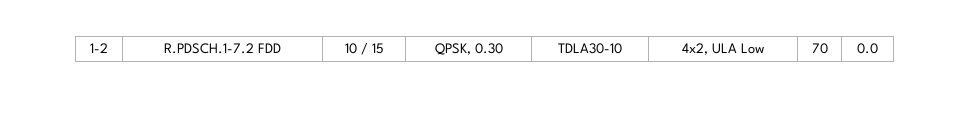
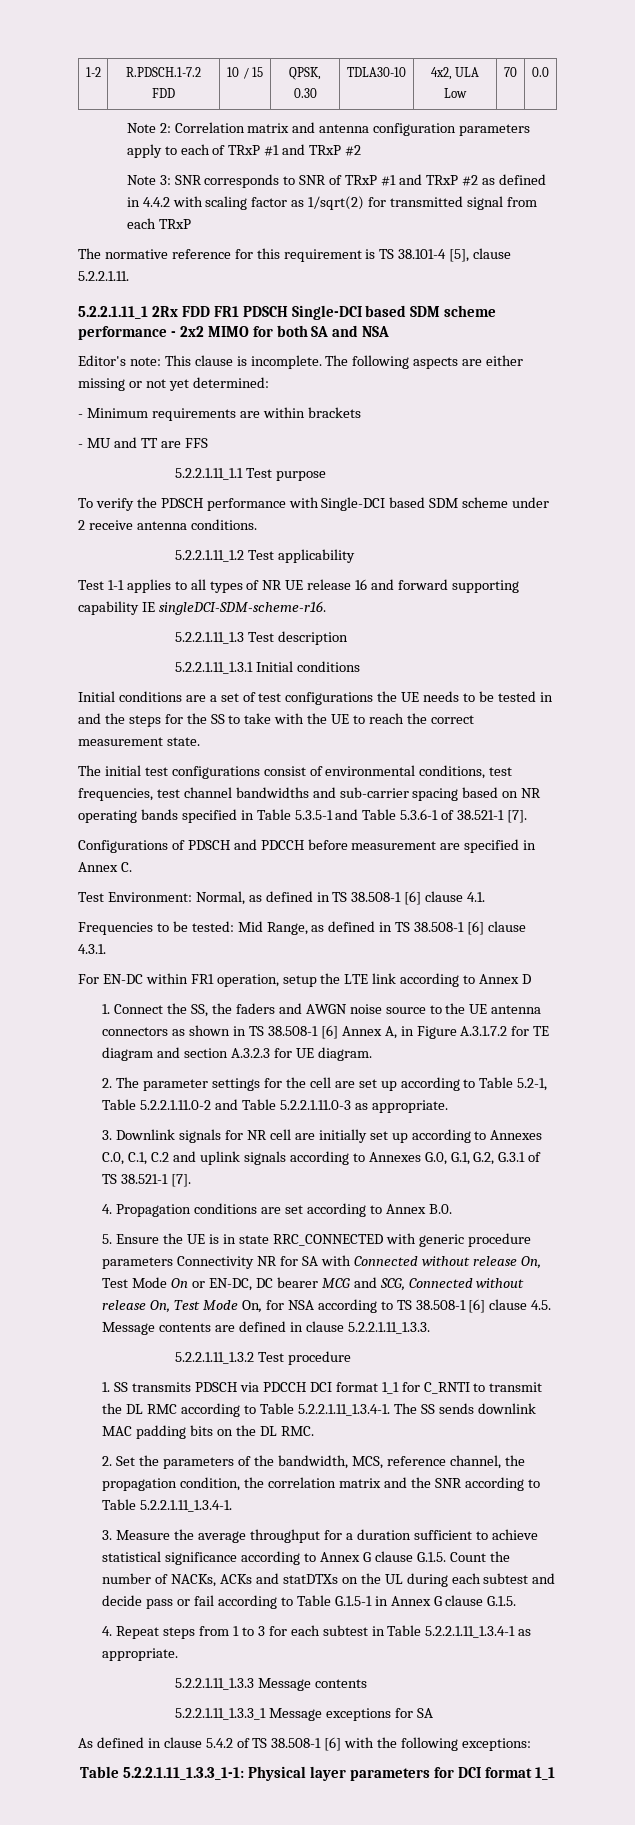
(878, 48) none -> [126,122,531,136] [126,144,362,158] [126,174,546,188] [126,196,537,210] [126,218,191,229] [78,248,512,262] [78,271,129,281] [78,305,497,320] [78,325,390,340] [78,355,524,369] [78,377,269,391] [78,407,361,421] [78,437,208,448] [175,468,327,481] [78,497,550,511] [78,519,257,530] [175,549,356,563] [78,579,519,593] [78,601,326,615] [175,631,349,645] [175,661,361,674] [78,691,553,705] [78,713,474,727] [78,737,200,746] [78,765,513,779] [78,787,542,801] [78,809,528,823] [78,839,537,853] [78,862,132,872] [78,891,486,905] [78,921,526,935] [78,944,106,954] [78,973,531,987] [102,1003,542,1017] [102,1025,550,1039] [102,1047,372,1061] [102,1077,548,1091] [102,1099,448,1113] [102,1129,543,1143] [102,1151,542,1165] [102,1174,192,1187] [102,1203,452,1217] [102,1233,531,1247] [102,1255,541,1269] [102,1277,525,1291] [102,1299,552,1313] [102,1321,430,1335] [175,1351,352,1365] [102,1382,543,1394] [102,1403,536,1417] [102,1425,314,1439] [102,1455,525,1469] [102,1477,540,1491] [102,1499,233,1512] [102,1529,538,1543] [102,1551,510,1565] [102,1573,556,1587] [102,1595,517,1609] [102,1625,532,1639] [102,1648,179,1661] [175,1678,368,1691] [175,1708,434,1721] [78,1737,531,1751] [80,1766,555,1781] // Note 2: Correlation matrix and antenna configuration parameters apply to each of TRxP #1 and TRxP #2 // Note 3: SNR corresponds to SNR of TRxP #1 and TRxP #2 as defined in 4.4.2 with scaling factor as 1/sqrt(2) for transmitted signal from each TRxP // The normative reference for this requirement is TS 38.101-4 [5], clause 5.2.2.1.11. // 5.2.2.1.11_1 2Rx FDD FR1 PDSCH Single-DCI based SDM scheme performance - 2x2 MIMO for both SA and NSA // Editor's note: This clause is incomplete. The following aspects are either missing or not yet determined: // - Minimum requirements are within brackets // - MU and TT are FFS // 5.2.2.1.11_1.1 Test purpose // To verify the PDSCH performance with Single-DCI based SDM scheme under 2 receive antenna conditions. // 5.2.2.1.11_1.2 Test applicability // Test 1-1 applies to all types of NR UE release 16 and forward supporting capability IE singleDCI-SDM-scheme-r16. // 5.2.2.1.11_1.3 Test description // 5.2.2.1.11_1.3.1 Initial conditions // Initial conditions are a set of test configurations the UE needs to be tested in and the steps for the SS to take with the UE to reach the correct measurement state. // The initial test configurations consist of environmental conditions, test frequencies, test channel bandwidths and sub-carrier spacing based on NR operating bands specified in Table 5.3.5-1 and Table 5.3.6-1 of 38.521-1 [7]. // Configurations of PDSCH and PDCCH before measurement are specified in Annex C. // Test Environment: Normal, as defined in TS 38.508-1 [6] clause 4.1. // Frequencies to be tested: Mid Range, as defined in TS 38.508-1 [6] clause 4.3.1. // For EN-DC within FR1 operation, setup the LTE link according to Annex D // 1. Connect the SS, the faders and AWGN noise source to the UE antenna connectors as shown in TS 38.508-1 [6] Annex A, in Figure A.3.1.7.2 for TE diagram and section A.3.2.3 for UE diagram. // 2. The parameter settings for the cell are set up according to Table 5.2-1, Table 5.2.2.1.11.0-2 and Table 5.2.2.1.11.0-3 as appropriate. // 3. Downlink signals for NR cell are initially set up according to Annexes C.0, C.1, C.2 and uplink signals according to Annexes G.0, G.1, G.2, G.3.1 of TS 38.521-1 [7]. // 4. Propagation conditions are set according to Annex B.0. // 5. Ensure the UE is in state RRC_CONNECTED with generic procedure parameters Connectivity NR for SA with Connected without release On, Test Mode On or EN-DC, DC bearer MCG and SCG, Connected without release On, Test Mode On, for NSA according to TS 38.508-1 [6] clause 4.5. Message contents are defined in clause 5.2.2.1.11_1.3.3. // 5.2.2.1.11_1.3.2 Test procedure // 1. SS transmits PDSCH via PDCCH DCI format 1_1 for C_RNTI to transmit the DL RMC according to Table 5.2.2.1.11_1.3.4-1. The SS sends downlink MAC padding bits on the DL RMC. // 2. Set the parameters of the bandwidth, MCS, reference channel, the propagation condition, the correlation matrix and the SNR according to Table 5.2.2.1.11_1.3.4-1. // 3. Measure the average throughput for a duration sufficient to achieve statistical significance according to Annex G clause G.1.5. Count the number of NACKs, ACKs and statDTXs on the UL during each subtest and decide pass or fail according to Table G.1.5-1 in Annex G clause G.1.5. // 4. Repeat steps from 1 to 3 for each subtest in Table 5.2.2.1.11_1.3.4-1 as appropriate. // 5.2.2.1.11_1.3.3 Message contents // 5.2.2.1.11_1.3.3_1 Message exceptions for SA // As defined in clause 5.4.2 of TS 38.508-1 [6] with the following exceptions: // Table 5.2.2.1.11_1.3.3_1-1: Physical layer parameters for DCI format 1_1

